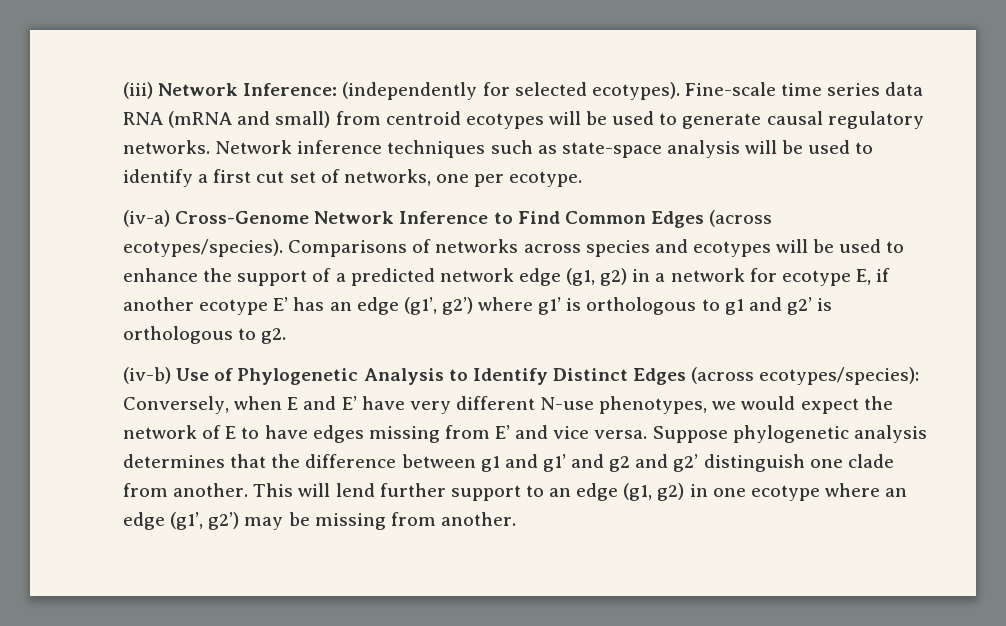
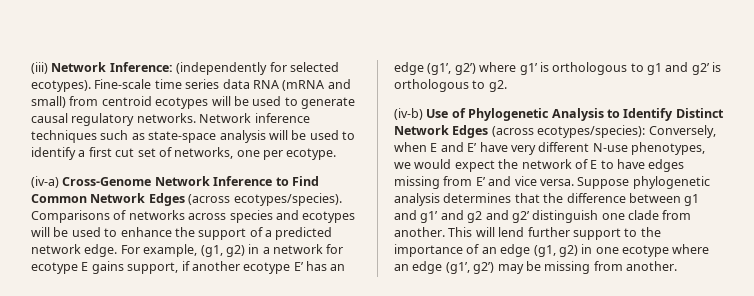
(646, 217) none -> [90,193,146,203] Network
[518,268,561,286] edge -> [84,244,198,257] edge. For example,
[855,269,871,285] E, -> [81,261,179,274] E gains support,
(628, 374) none -> [394,125,449,135] Network
(544, 491) none -> [640,227,661,237] [394,244,480,257] the importance of

